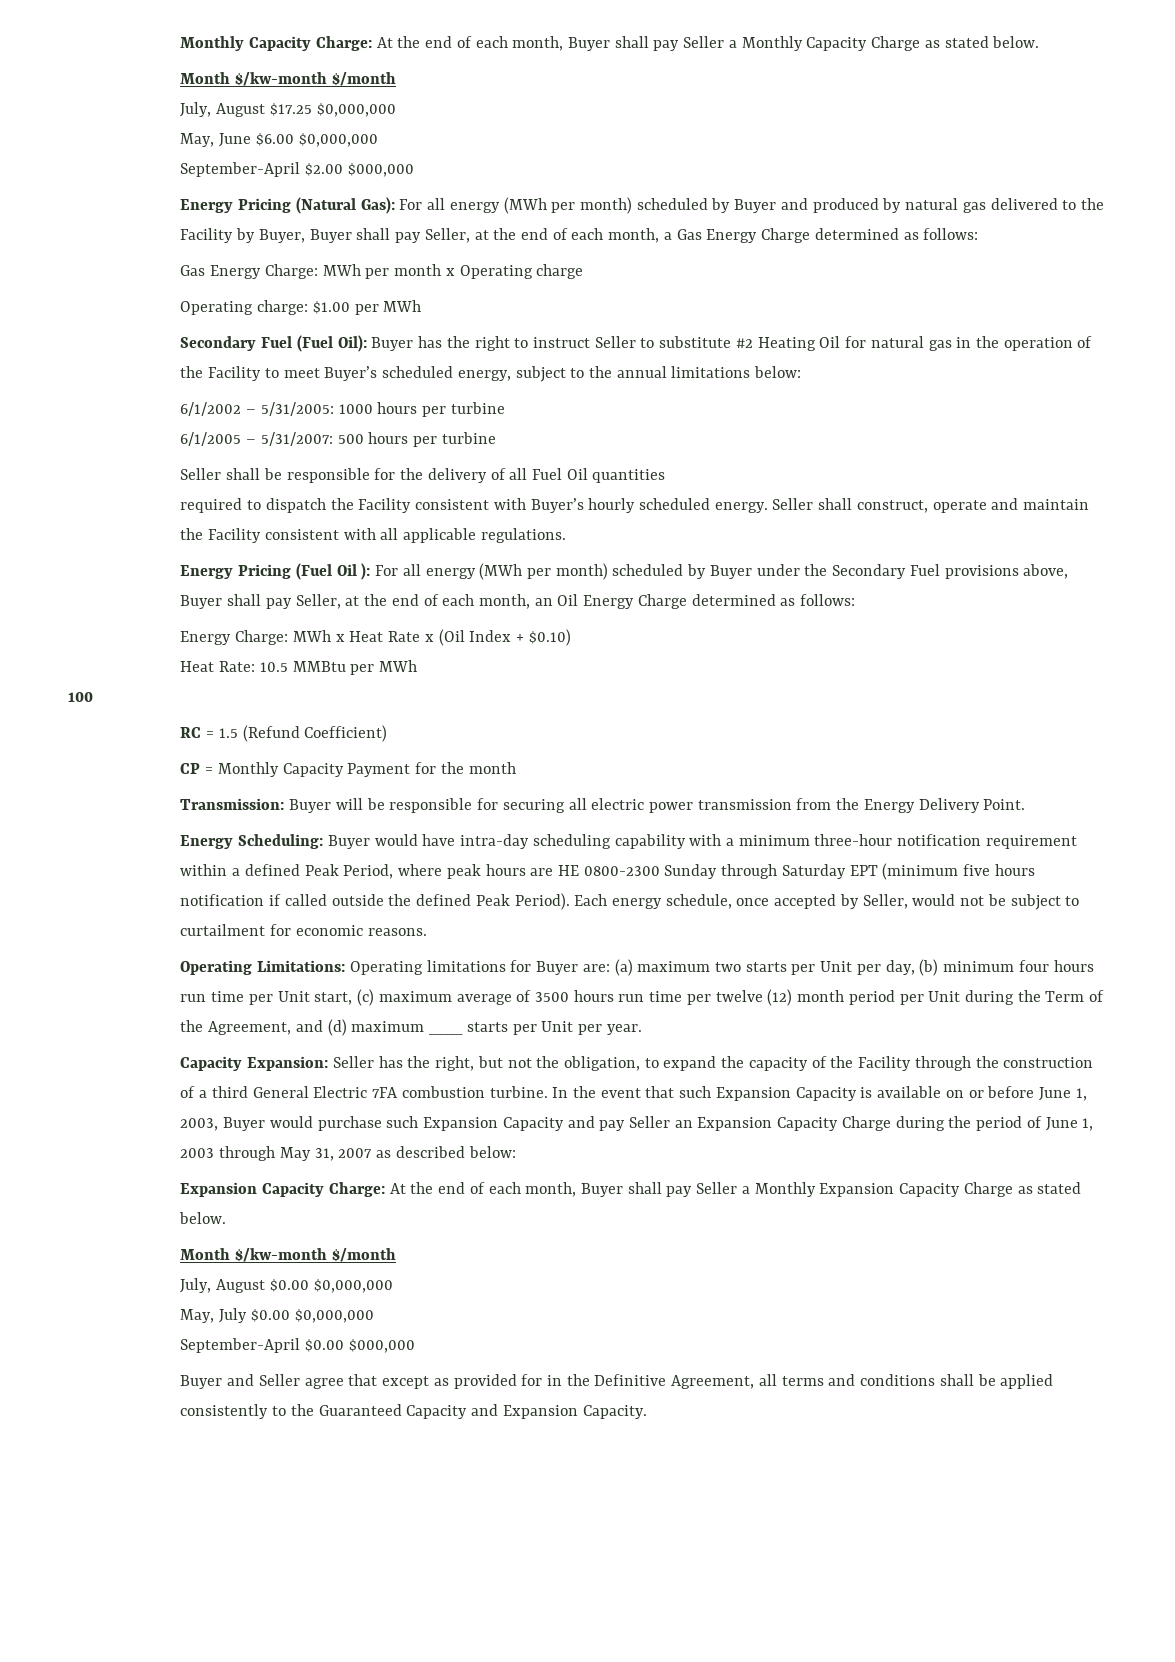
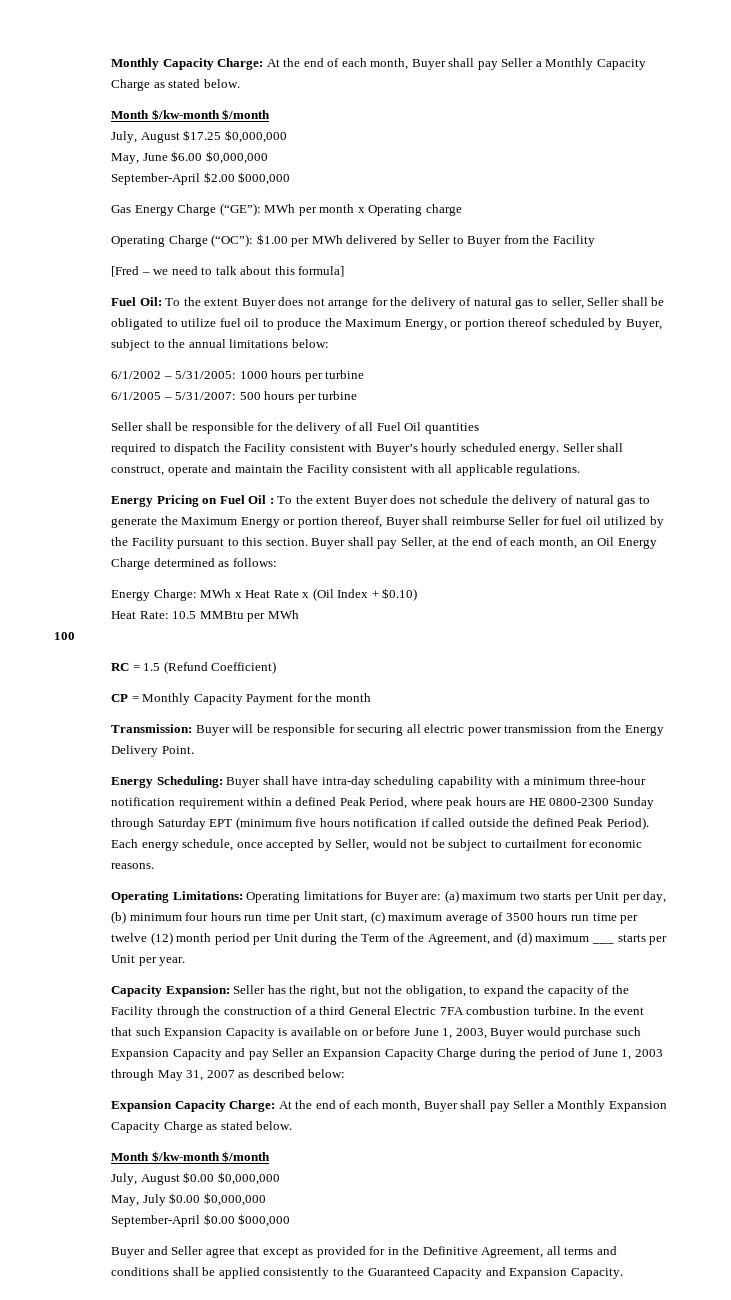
[180,197,1104,214] [180,228,979,243] [180,264,318,279] Energy Pricing (Natural Gas): For all energy (MWh per month) scheduled by Buyer and produced by natural gas delivered to the Facility by Buyer, Buyer shall pay Seller, at the end of each month, a Gas Energy Charge determined as follows: // Gas Energy Charge: -> [111,203,261,216] Gas Energy Charge (“GE”):
[257,300,309,315] charge: -> [168,234,254,247] Charge (“OC”):
[180,335,1093,352] [180,366,511,381] // Secondary Fuel (Fuel Oil): Buyer has the right to instruct Seller to substitute #2 Heating Oil for natural gas in the operation of the Facility to meet Buyer’s scheduled energy, -> [346,235,595,247] [111,266,345,277] [111,297,665,309] [111,318,662,330] delivered by Seller to Buyer from the Facility // [Fred – we need to talk about this formula] // Fuel Oil: To the extent Buyer does not arrange for the delivery of natural gas to seller, Seller shall be obligated to utilize fuel oil to produce the Maximum Energy, or portion thereof scheduled by Buyer,
[295,563,1069,580] (Fuel Oil ): For all energy (MWh per month) scheduled by Buyer under the Secondary Fuel provisions above, -> [202,495,650,507] [111,516,664,528] [111,537,308,549] on Fuel Oil : To the extent Buyer does not schedule the delivery of natural gas to generate the Maximum Energy or portion thereof, Buyer shall reimburse Seller for fuel oil utilized by the Facility pursuant to this section.
[374,834,418,846] would -> [262,776,289,785] shall

